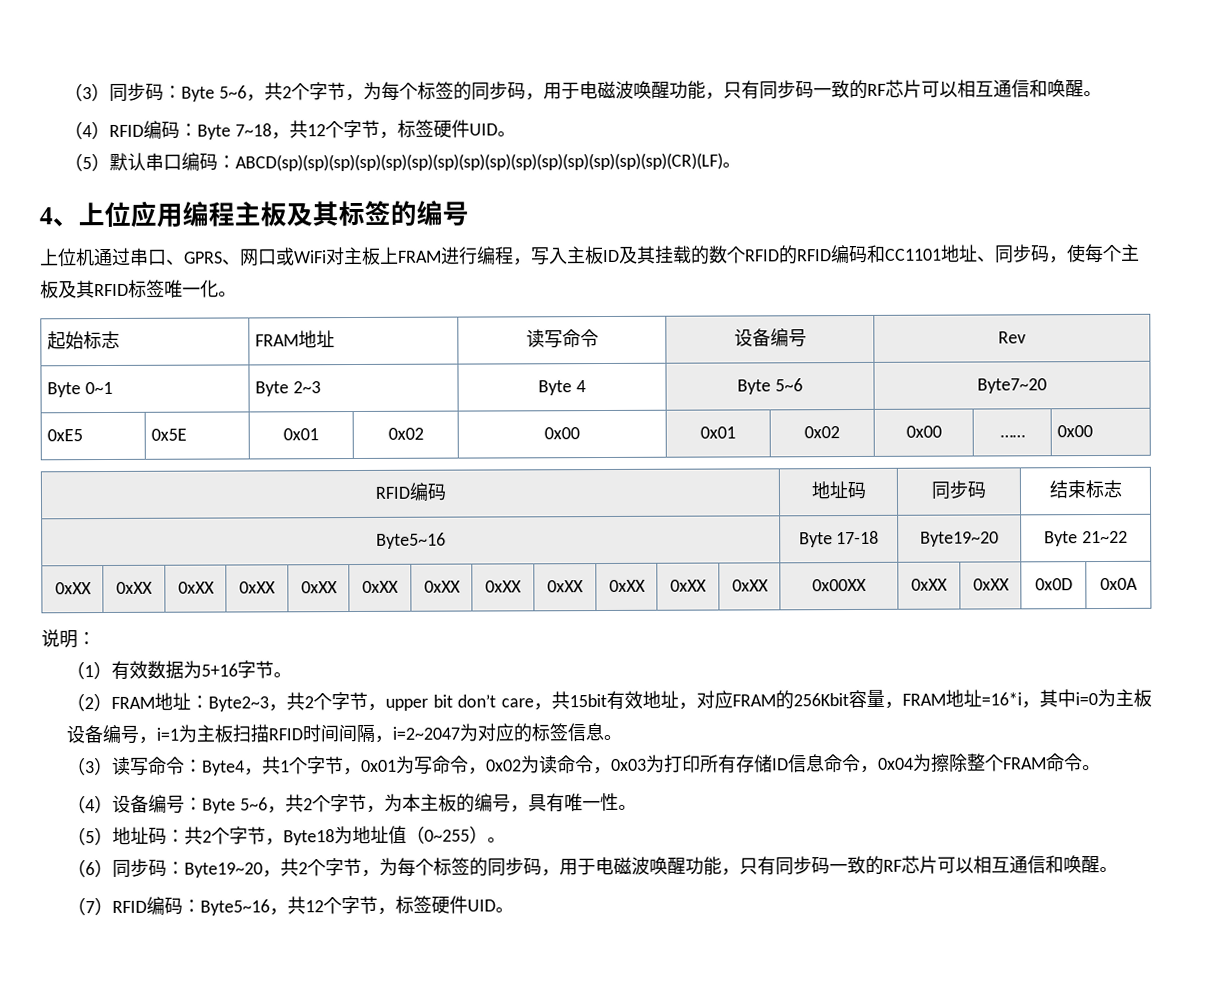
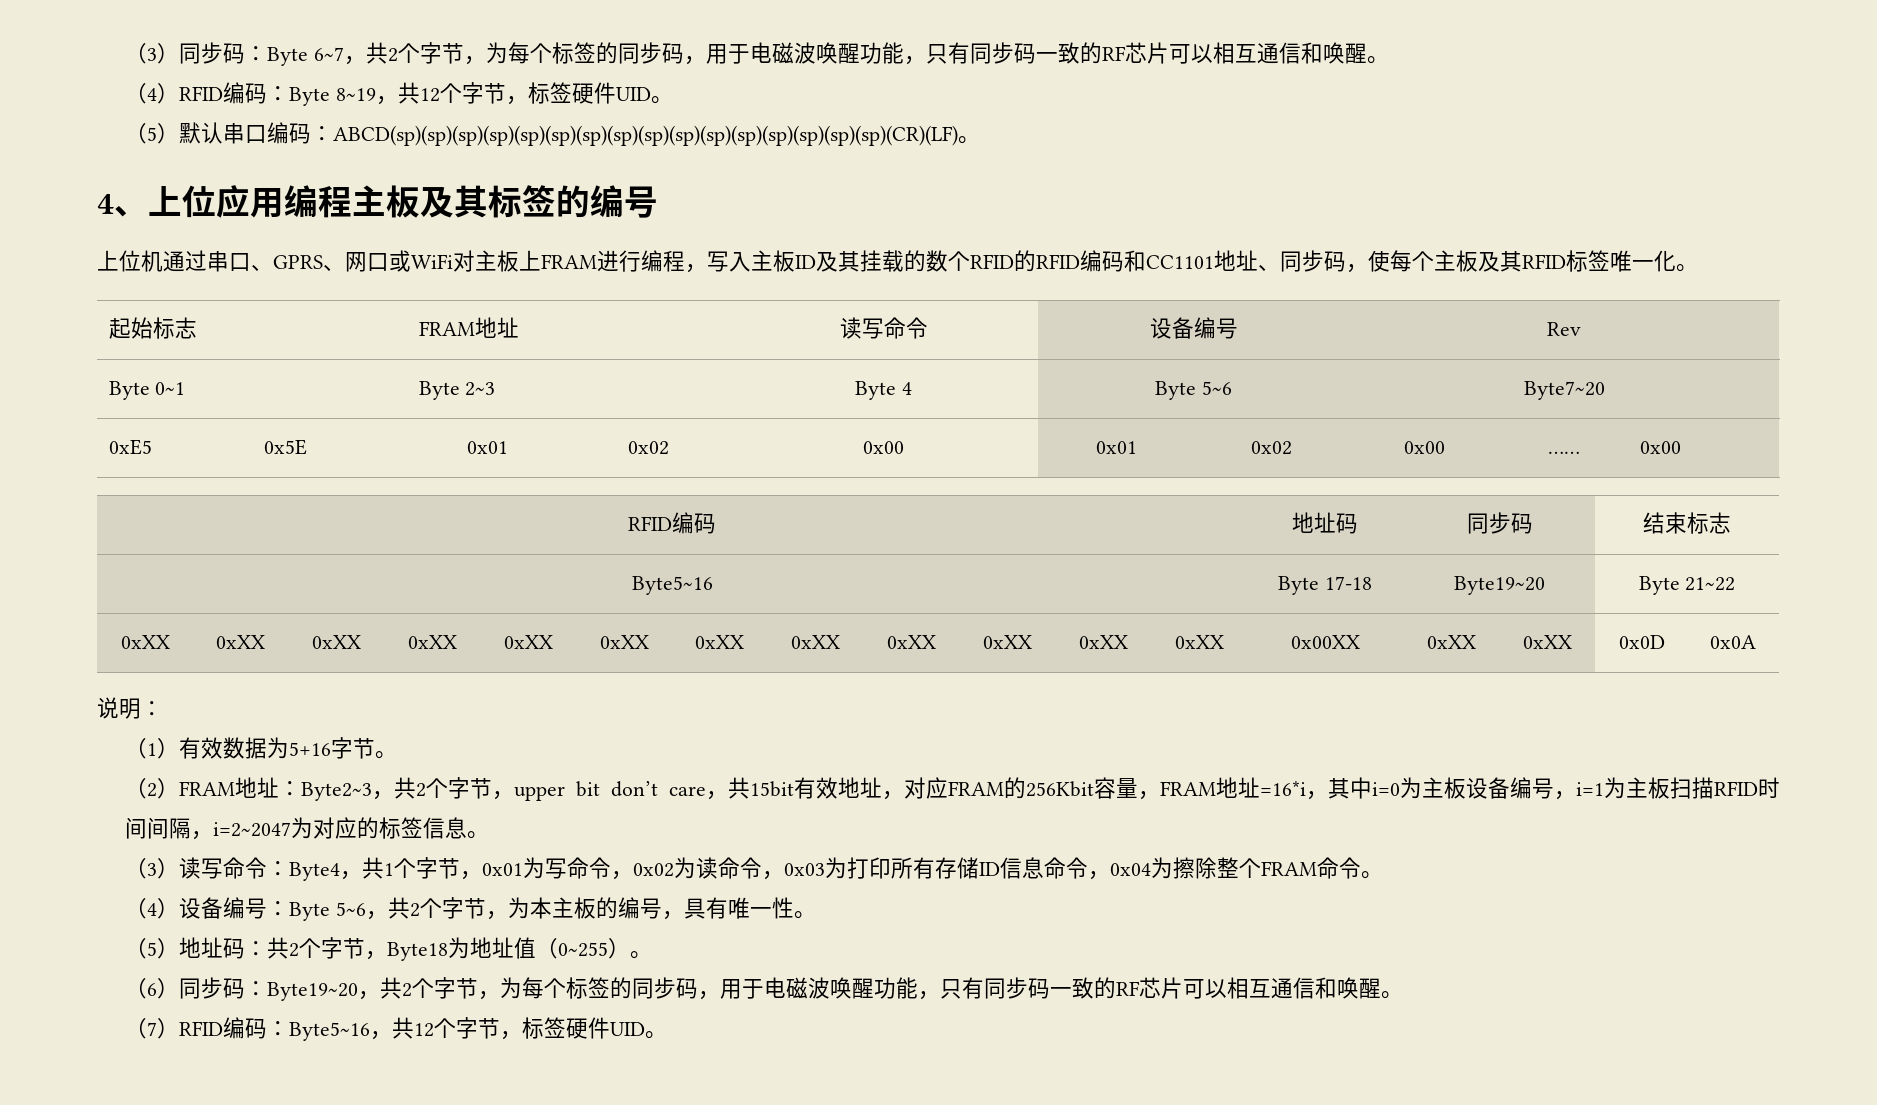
[219,85,248,99] 5~6 -> [313,47,344,61] 6~7
[235,123,273,137] 7~18 -> [335,88,376,101] 8~19
[235,152,724,172] ABCD(sp)(sp)(sp)(sp)(sp)(sp)(sp)(sp)(sp)(sp)(sp)(sp)(sp)(sp)(sp)(CR)(LF) -> [332,125,958,146] ABCD(sp)(sp)(sp)(sp)(sp)(sp)(sp)(sp)(sp)(sp)(sp)(sp)(sp)(sp)(sp)(sp)(CR)(LF)

